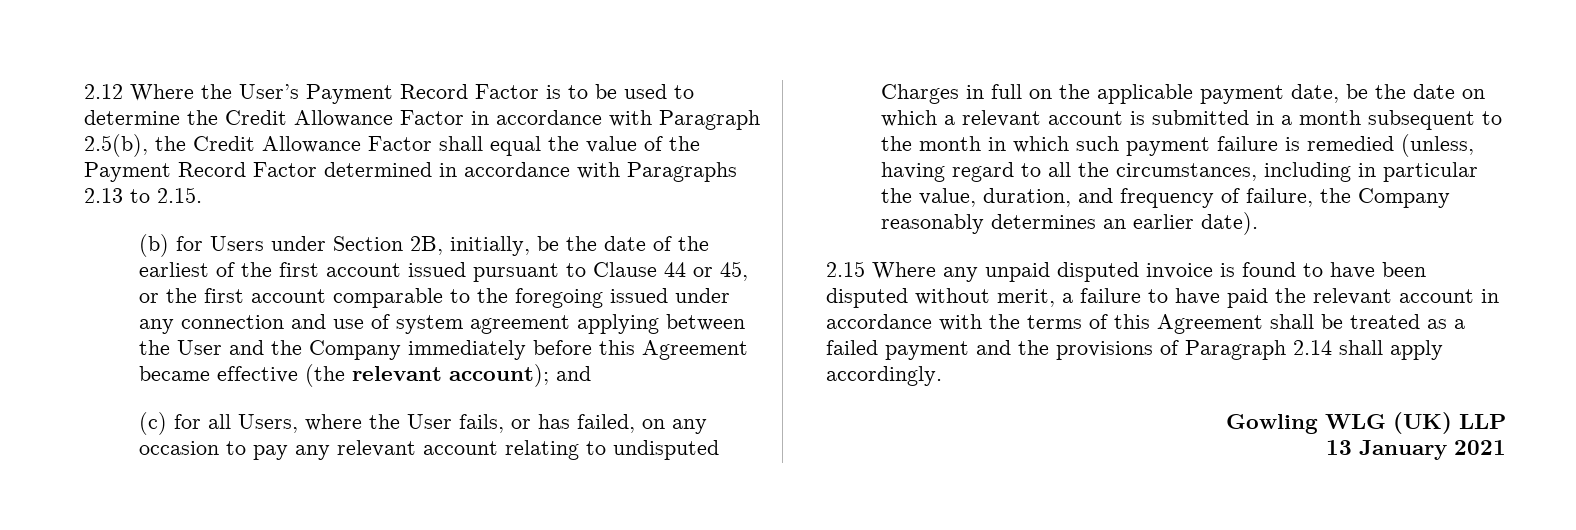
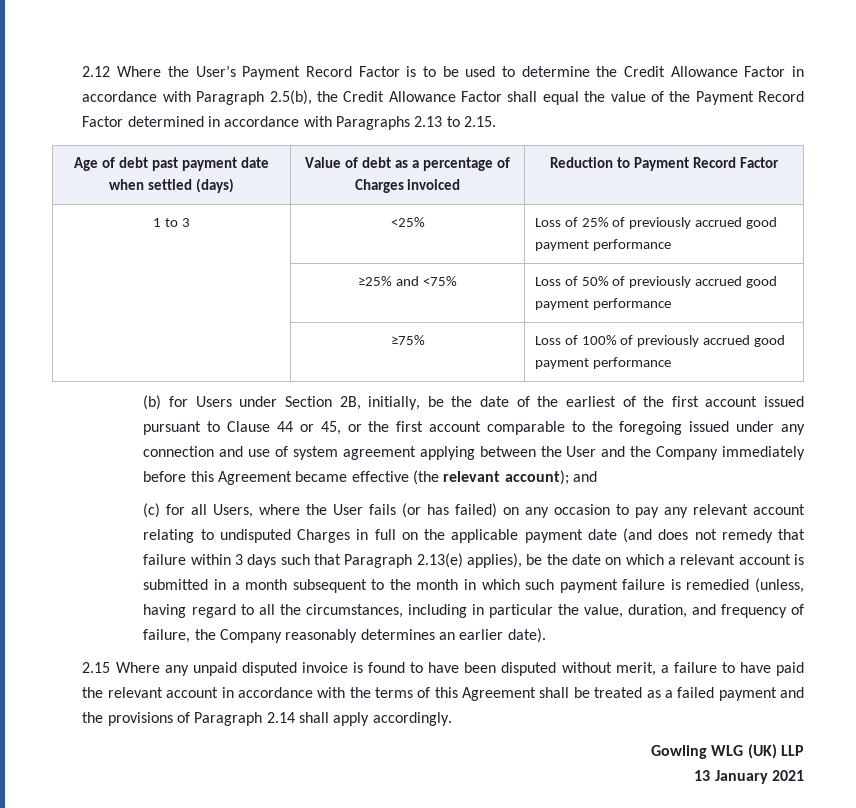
(203, 195) none -> [74,157,269,171] [109,178,234,193] [305,157,510,171] [354,179,461,193] [550,157,779,171] [153,218,190,227] [390,217,425,227] [534,217,778,229] [534,239,671,251] [358,276,457,286] [534,276,778,288] [534,298,671,310] [390,335,425,345] [534,335,786,347] [534,357,671,369] // Age of debt past payment date when settled (days) | Value of debt as a percentage of Charges invoiced | Reduction to Payment Record Factor // 1 to 3 | <25% | Loss of 25% of previously accrued good payment performance // | ≥25% and <75% | Loss of 50% of previously accrued good payment performance // | ≥75% | Loss of 100% of previously accrued good payment performance
[459,414,636,433] fails, or has failed, -> [369,503,498,518] fails (or has failed)
[1291,84,1340,103] date, -> [587,528,806,543] [143,553,523,568] date (and does not remedy that failure within 3 days such that Paragraph 2.13(e) applies),

